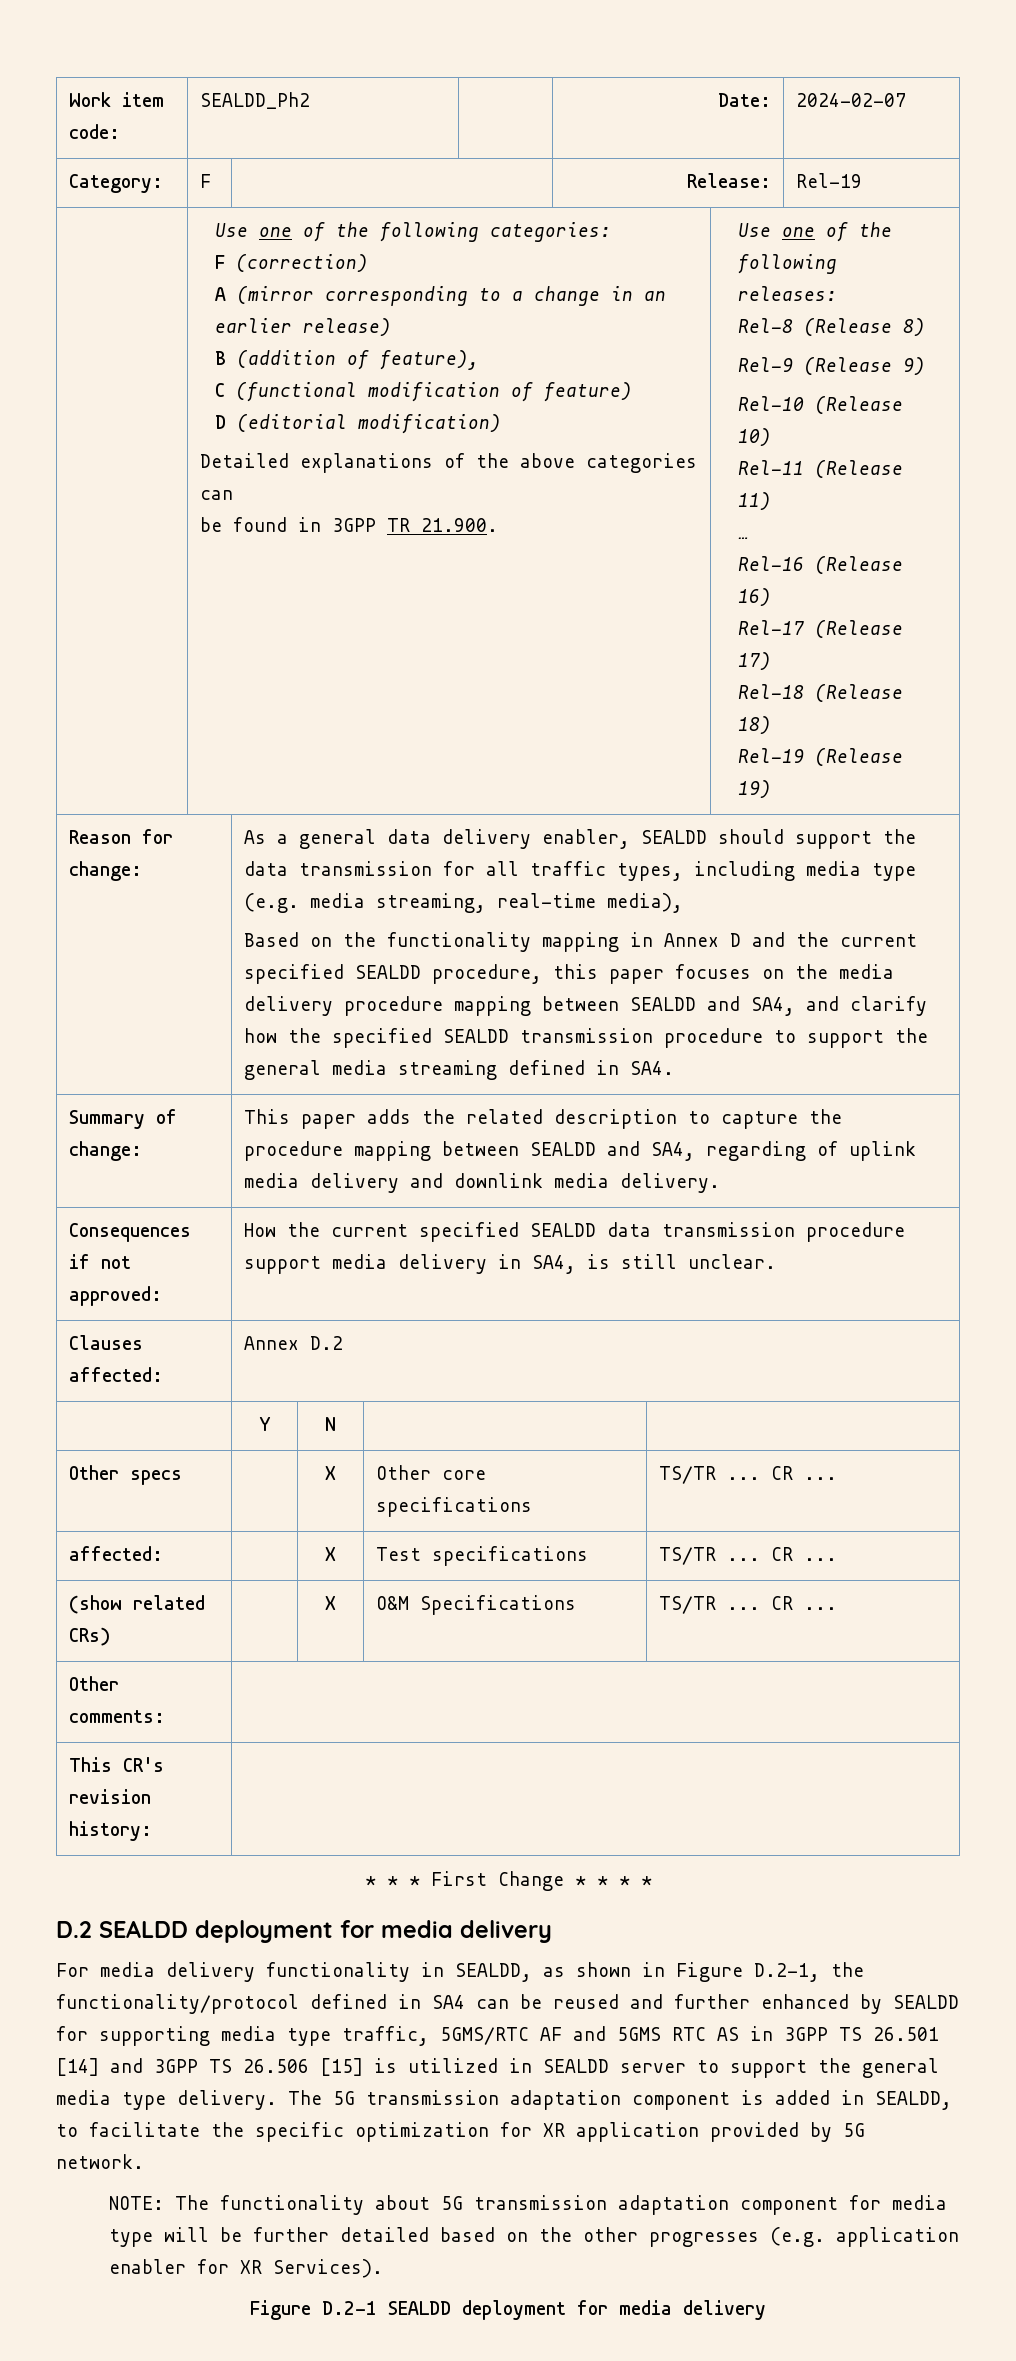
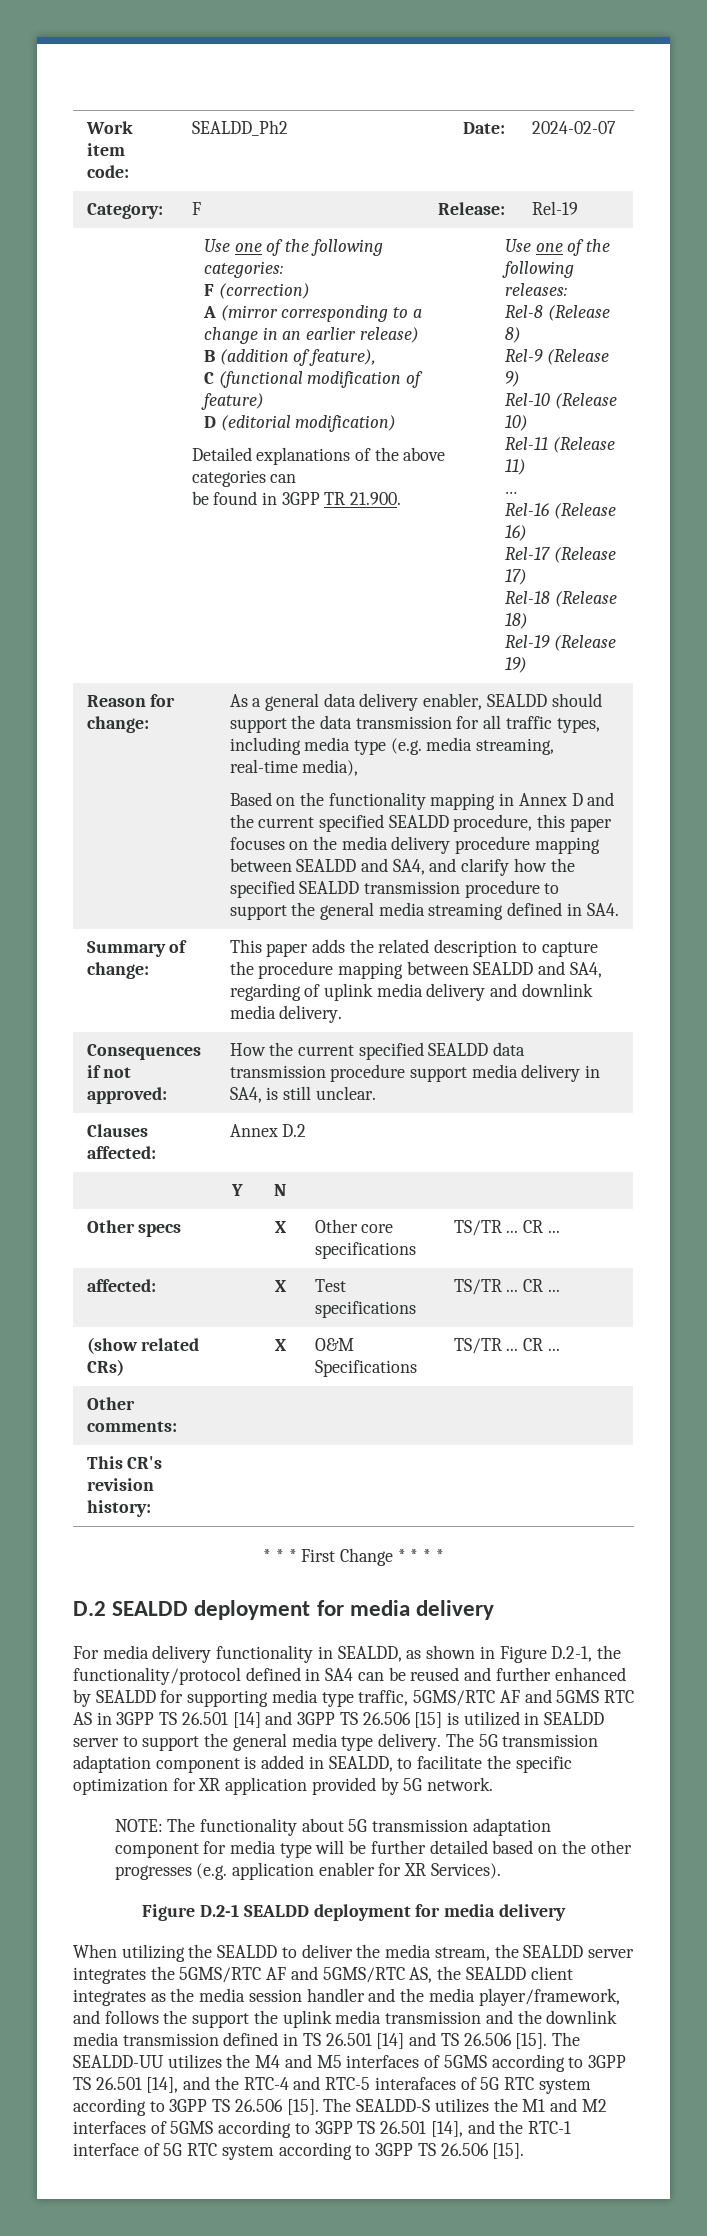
(766, 2310) none -> [73,1944,634,1962] [73,1966,573,1984] [73,1988,620,2006] [73,2010,618,2028] [73,2032,580,2049] [73,2054,626,2072] [73,2076,591,2094] [73,2098,607,2116] [73,2120,571,2138] [73,2142,525,2160] // When utilizing the SEALDD to deliver the media stream, the SEALDD server integrates the 5GMS/RTC AF and 5GMS/RTC AS, the SEALDD client integrates as the media session handler and the media player/framework, and follows the support the uplink media transmission and the downlink media transmission defined in TS 26.501 [14] and TS 26.506 [15]. The SEALDD-UU utilizes the M4 and M5 interfaces of 5GMS according to 3GPP TS 26.501 [14], and the RTC-4 and RTC-5 interafaces of 5G RTC system according to 3GPP TS 26.506 [15]. The SEALDD-S utilizes the M1 and M2 interfaces of 5GMS according to 3GPP TS 26.501 [14], and the RTC-1 interface of 5G RTC system according to 3GPP TS 26.506 [15].

